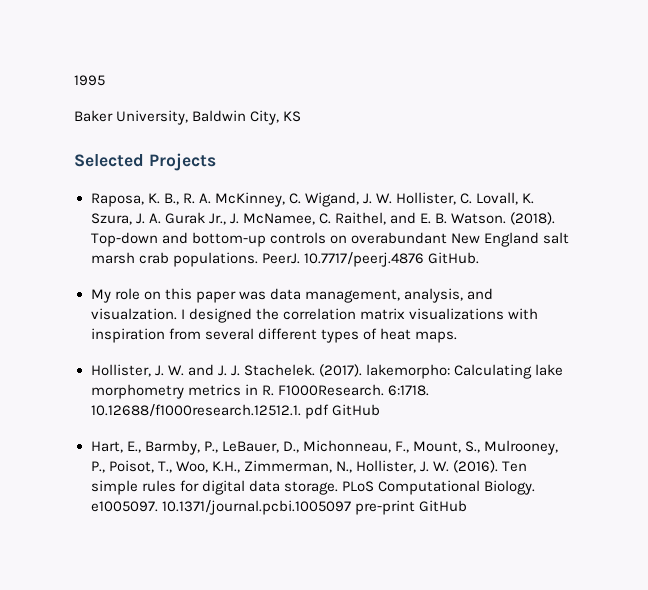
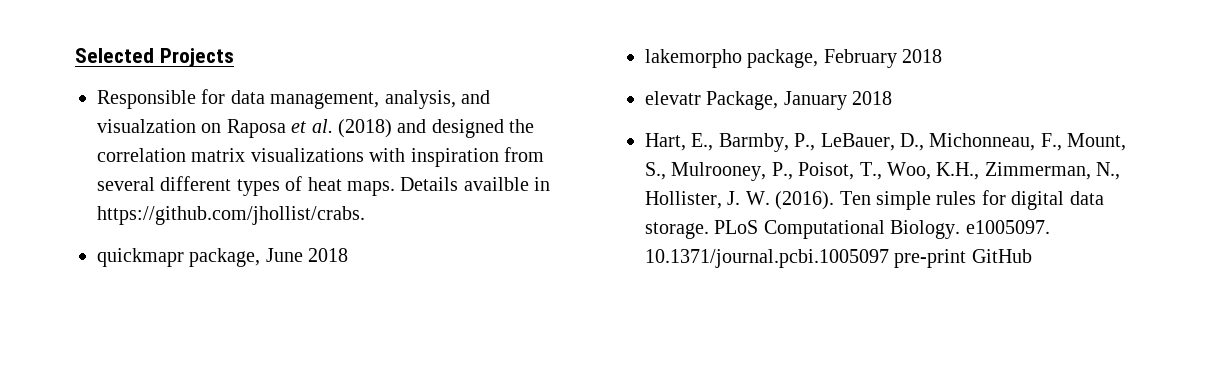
[74,75,105,86] [74,110,302,125] [74,153,216,171] [90,192,535,207] [90,212,556,225] [90,232,569,247] [90,252,479,267] [90,288,493,303] [90,308,185,320] 1995 // Baker University, Baldwin City, KS // Selected Projects // Raposa, K. B., R. A. McKinney, C. Wigand, J. W. Hollister, C. Lovall, K. Szura, J. A. Gurak Jr., J. McNamee, C. Raithel, and E. B. Watson. (2018). Top-down and bottom-up controls on overabundant New England salt marsh crab populations. PeerJ. 10.7717/peerj.4876 GitHub. // My role on this paper was data management, analysis, and visualzation. I -> [75,48,234,67] [97,89,490,109] [97,119,427,138] Selected Projects // Responsible for data management, analysis, and visualzation on Raposa et al. (2018) and
[90,364,563,379] [90,384,429,399] [90,404,380,419] // Hollister, J. W. and J. J. Stachelek. (2017). lakemorpho: Calculating lake morphometry metrics in R. F1000Research. 6:1718. 10.12688/f1000research.12512.1. pdf GitHub -> [400,177,551,191] [97,206,365,225] [97,248,349,267] [645,49,943,68] [645,91,893,110] Details availble in https://github.com/jhollist/crabs. // quickmapr package, June 2018 // lakemorpho package, February 2018 // elevatr Package, January 2018

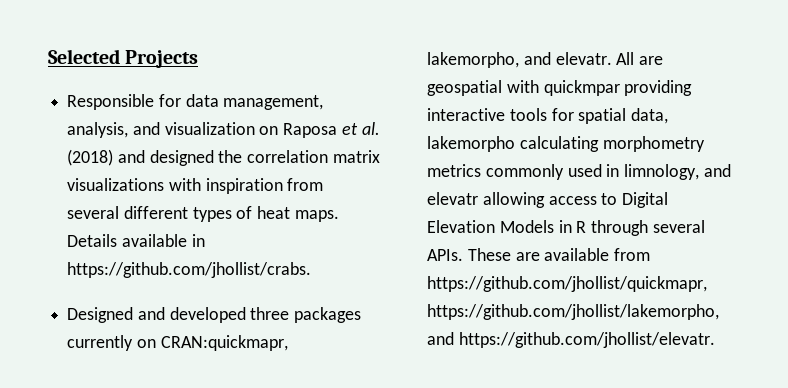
[97,119,196,133] visualzation -> [164,122,255,135] visualization
[463,177,529,191] availble -> [121,234,187,247] available
[97,248,349,267] [645,49,943,68] [645,91,893,110] [645,133,1127,152] [645,162,1121,181] [645,190,1104,210] [645,220,1050,239] [645,249,1032,268] quickmapr package, June 2018 // lakemorpho package, February 2018 // elevatr Package, January 2018 // Hart, E., Barmby, P., LeBauer, D., Michonneau, F., Mount, S., Mulrooney, P., Poisot, T., Woo, K.H., Zimmerman, N., Hollister, J. W. (2016). Ten simple rules for digital data storage. PLoS Computational Biology. e1005097. 10.1371/journal.pcbi.1005097 pre-print GitHub -> [67,307,362,323] [67,335,288,351] [427,52,664,68] [427,80,693,96] [427,108,669,124] [427,136,705,152] [427,164,731,180] [427,192,669,208] [427,220,705,236] [427,248,651,261] [427,276,708,292] [427,304,720,320] [427,332,715,348] Designed and developed three packages currently on CRAN:quickmapr, lakemorpho, and elevatr. All are geospatial with quickmpar providing interactive tools for spatial data, lakemorpho calculating morphometry metrics commonly used in limnology, and elevatr allowing access to Digital Elevation Models in R through several APIs. These are available from https://github.com/jhollist/quickmapr, https://github.com/jhollist/lakemorpho, and https://github.com/jhollist/elevatr.

